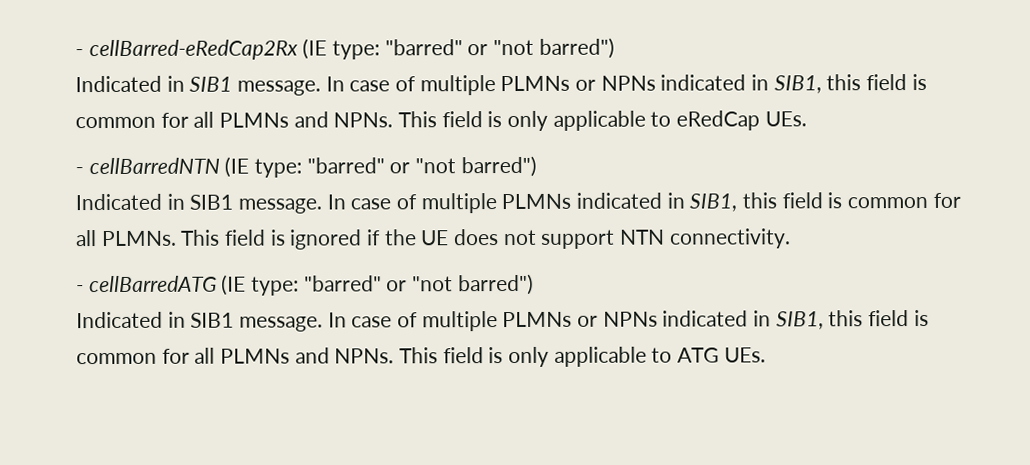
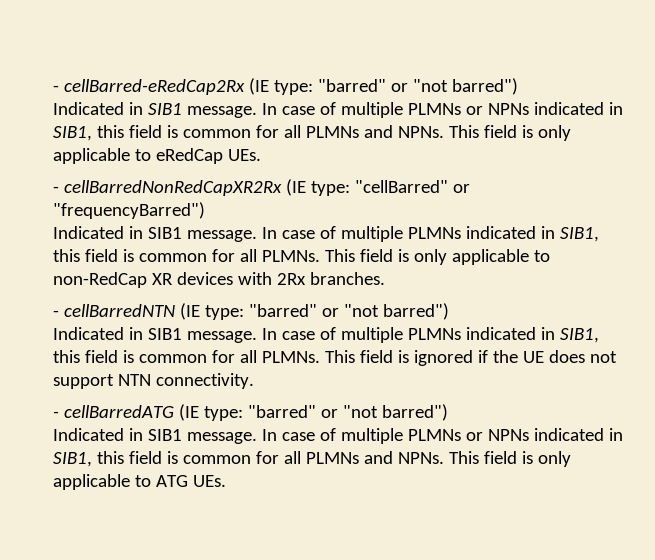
(807, 119) none -> [52,179,470,196] [52,202,205,219] [52,226,599,242] [52,249,550,265] [52,272,385,288] // - cellBarredNonRedCapXR2Rx (IE type: "cellBarred" or "frequencyBarred") // Indicated in SIB1 message. In case of multiple PLMNs indicated in SIB1, this field is common for all PLMNs. This field is only applicable to non-RedCap XR devices with 2Rx branches.

